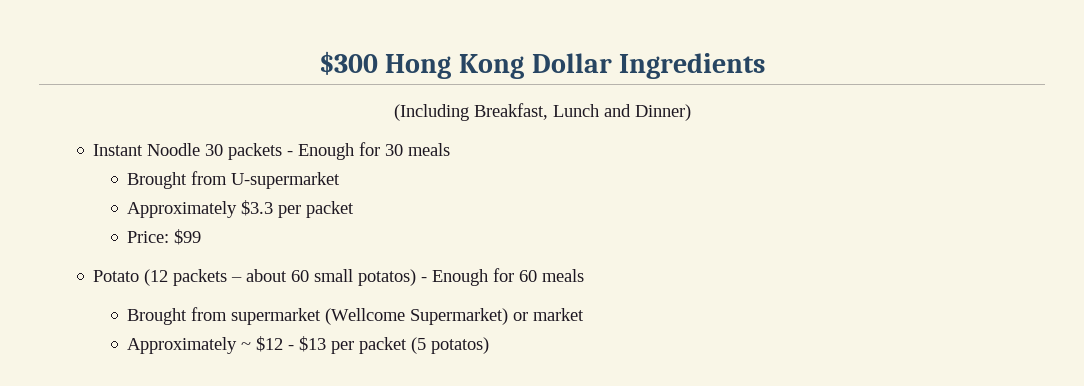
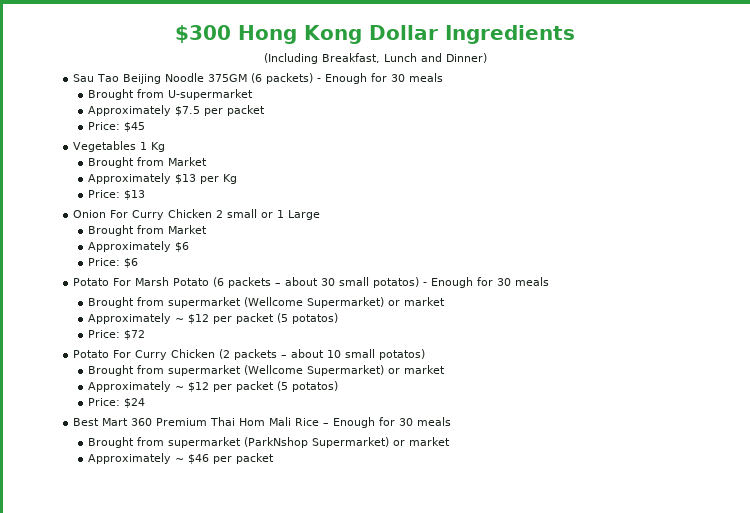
[93,143,283,160] Instant Noodle 30 packets -> [73,73,314,84] Sau Tao Beijing Noodle 375GM (6 packets)
[241,200,274,216] $3.3 -> [175,106,201,116] $7.5
[174,229,202,245] [93,269,310,286] $99 // Potato (12 packets – about 60 -> [124,122,146,132] [73,141,166,152] [88,157,208,168] [88,173,238,184] [88,190,146,200] [73,209,321,220] [88,225,208,236] [88,241,190,252] [88,258,139,268] [73,277,336,288] $45 // Vegetables 1 Kg // Brought from Market // Approximately $13 per Kg // Price: $13 // Onion For Curry Chicken 2 small or 1 Large // Brought from Market // Approximately $6 // Price: $6 // Potato For Marsh Potato (6 packets – about 30
[519,270,538,282] 60 -> [497,278,512,286] 30
[288,336,490,354] - $13 per packet (5 potatos) -> [213,313,339,324] [88,330,146,340] [73,349,426,360] [88,365,446,376] [88,381,339,392] [88,398,146,408] [73,417,452,428] [88,437,451,448] [88,453,275,464] per packet (5 potatos) // Price: $72 // Potato For Curry Chicken (2 packets – about 10 small potatos) // Brought from supermarket (Wellcome Supermarket) or market // Approximately ~ $12 per packet (5 potatos) // Price: $24 // Best Mart 360 Premium Thai Hom Mali Rice – Enough for 30 meals // Brought from supermarket (ParkNshop Supermarket) or market // Approximately ~ $46 per packet

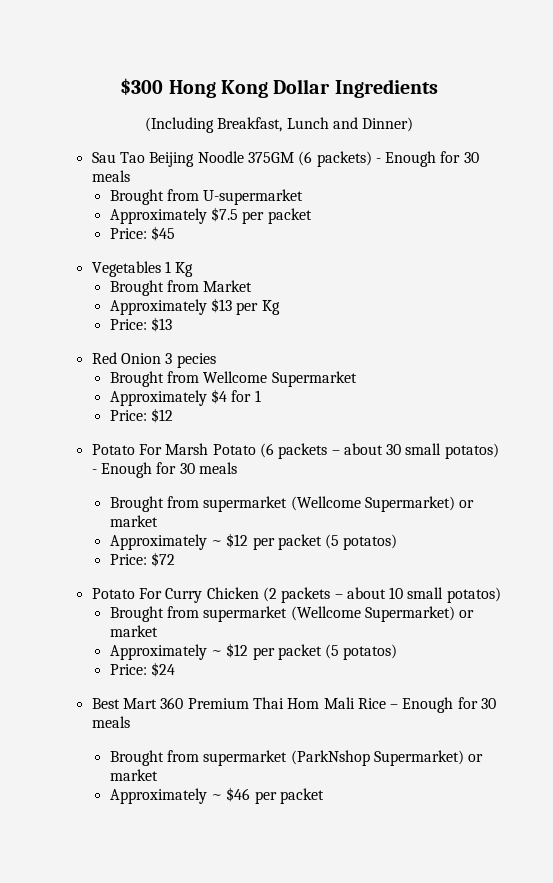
[73,209,321,220] [88,225,208,236] [88,241,190,252] [88,258,139,268] Onion For Curry Chicken 2 small or 1 Large // Brought from Market // Approximately $6 // Price: $6 -> [91,352,216,368] [109,371,357,387] [109,389,261,406] [109,408,173,423] Red Onion 3 pecies // Brought from Wellcome Supermarket // Approximately $4 for 1 // Price: $12

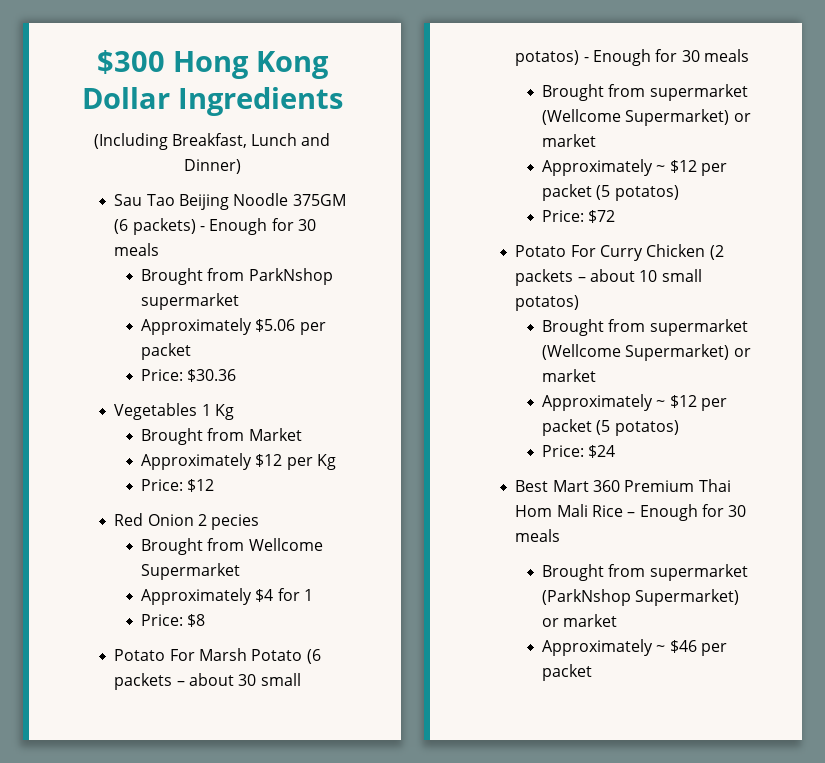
[203,189,304,205] [109,207,238,224] U-supermarket // Approximately $7.5 -> [248,268,333,285] [140,293,239,310] [140,318,296,335] ParkNshop supermarket // Approximately $5.06
[150,226,175,241] $45 -> [187,369,237,382] $30.36
[210,298,232,313] $13 -> [255,454,283,467] $12
[150,317,172,332] $13 -> [187,479,215,492] $12
[165,353,173,364] 3 -> [197,514,207,526] 2
[150,408,173,423] $12 -> [187,614,206,627] $8

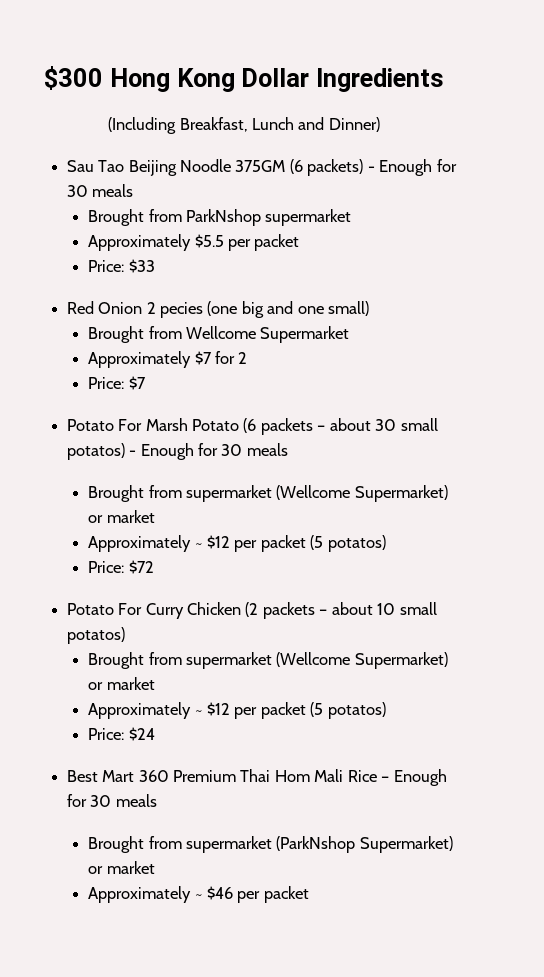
[255,319,296,332] $5.06 -> [194,234,224,248] $5.5
[187,369,237,382] [114,403,234,420] [140,428,302,445] [140,453,336,470] [140,479,215,492] $30.36 // Vegetables 1 Kg // Brought from Market // Approximately $12 per Kg // Price: $12 -> [128,259,155,273] $33
(260, 522) none -> [207,301,370,318] (one big and one small)
[255,588,313,602] [140,614,206,627] $4 for 1 // Price: $8 -> [194,351,248,365] [88,376,146,390] $7 for 2 // Price: $7

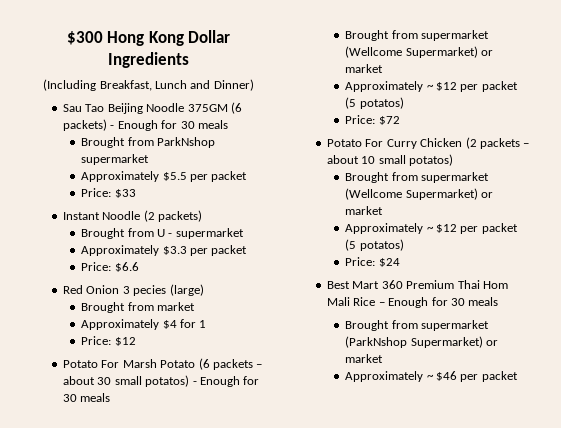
[66,301,370,318] [88,326,350,343] [88,351,248,368] [88,376,146,390] Red Onion 2 pecies (one big and one small) // Brought from Wellcome Supermarket // Approximately $7 for 2 // Price: $7 -> [63,210,203,222] [81,228,244,239] [81,245,248,256] [81,262,139,272] [63,284,204,296] [81,302,196,313] [81,319,207,330] [81,336,136,346] Instant Noodle (2 packets) // Brought from U - supermarket // Approximately $3.3 per packet // Price: $6.6 // Red Onion 3 pecies (large) // Brought from market // Approximately $4 for 1 // Price: $12

